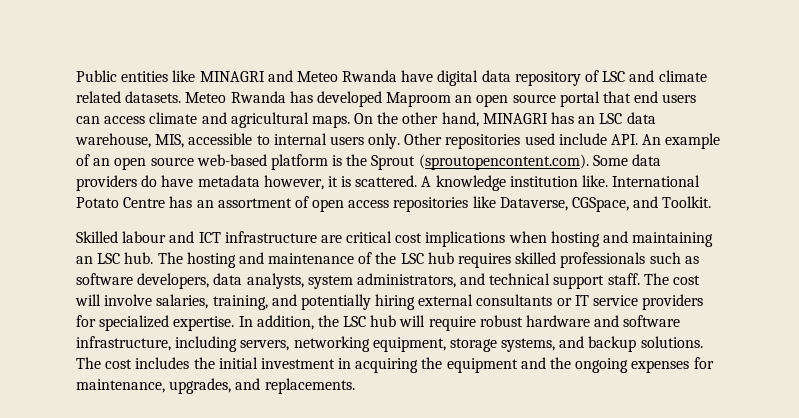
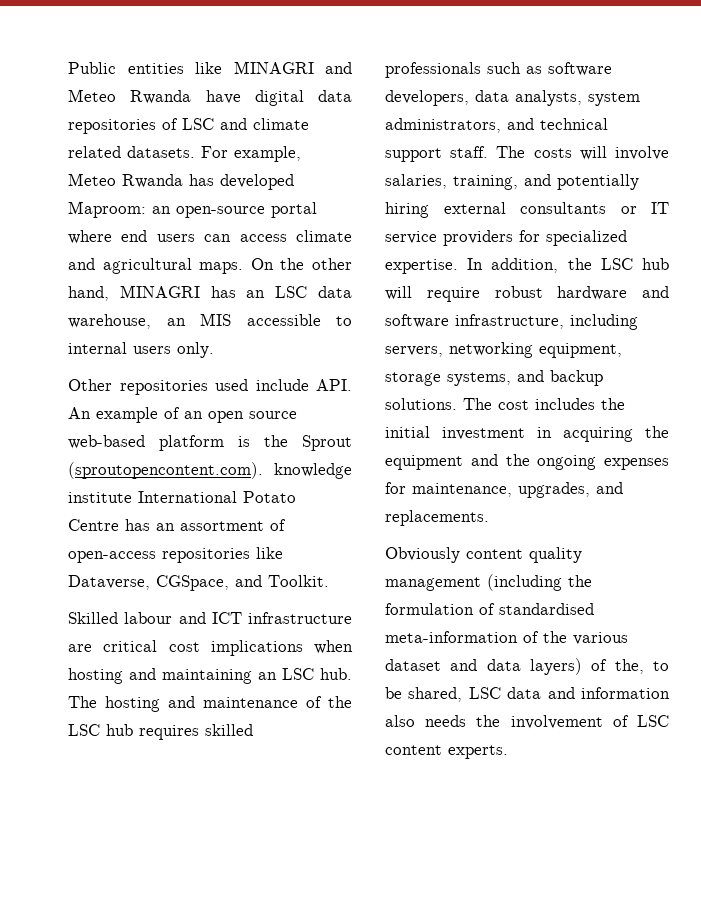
[514,71,581,86] repository -> [68,119,156,134] repositories
(182, 97) none -> [201,146,301,162] For example,
[386,91,632,107] Maproom an open source portal that -> [68,201,317,218] [68,230,112,244] Maproom: an open-source portal where
[155,134,185,148] MIS, -> [166,313,231,326] an MIS
(401, 141) none -> (214, 350) //
[592,154,662,166] [76,175,609,191] Some data providers do have metadata however, it is scattered. A knowledge institution like. -> [274,463,352,479] [68,492,132,503] knowledge institute
[312,199,390,212] open access -> [68,551,156,563] open-access
[673,275,701,285] cost -> [533,148,572,158] costs
(355, 386) none -> [385,547,582,563] [385,574,592,591] [385,603,594,615] [385,631,628,645] [385,658,669,675] [385,687,670,702] [385,715,669,729] [385,745,508,759] // Obviously content quality management (including the formulation of standardised meta-information of the various dataset and data layers) of the, to be shared, LSC data and information also needs the involvement of LSC content experts.

